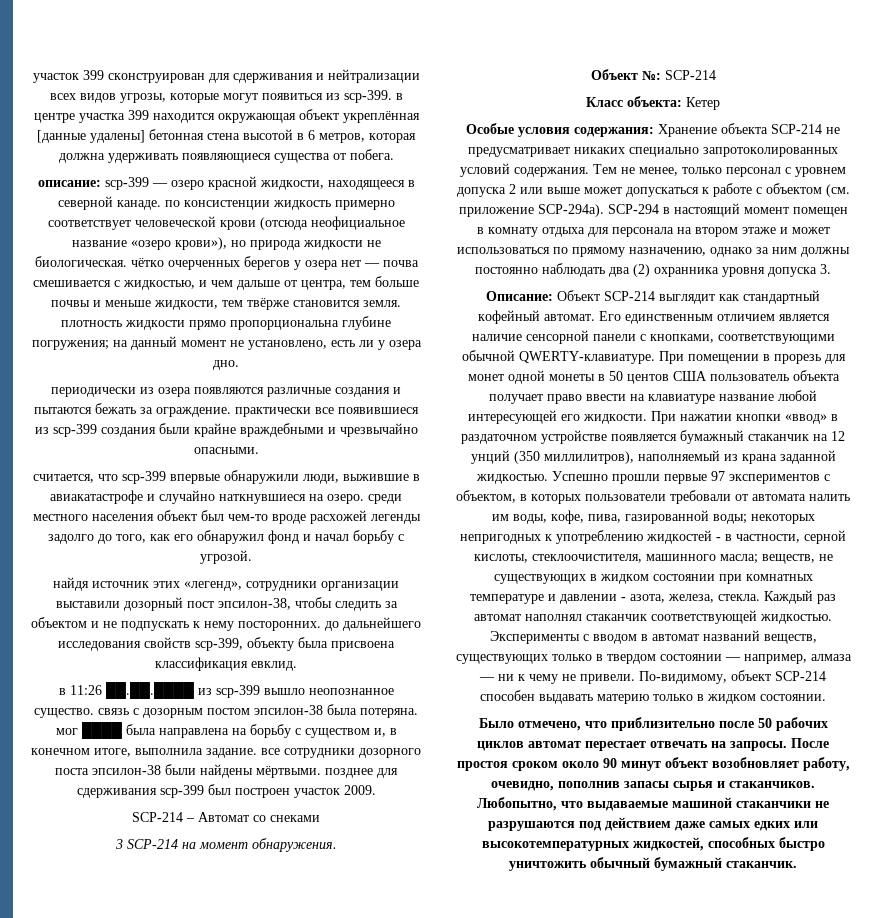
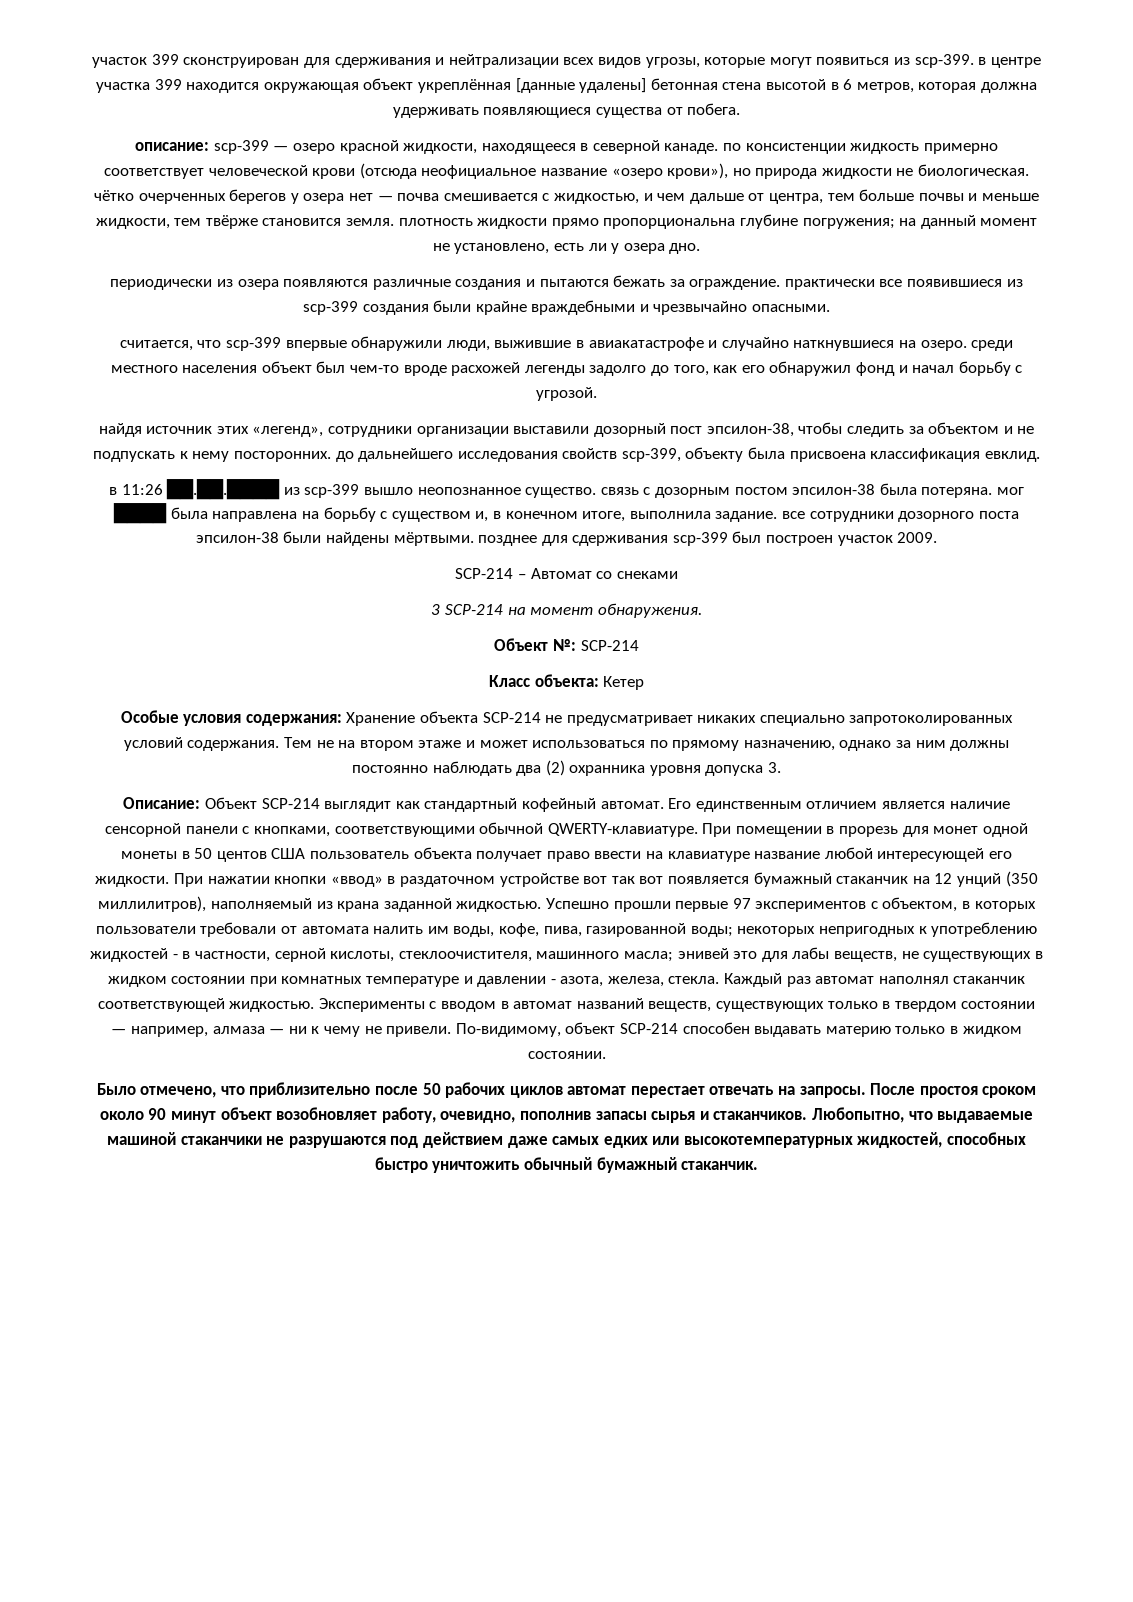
[639,167,846,177] [456,183,850,197] [458,203,848,217] [476,227,674,237] менее, только персонал с уровнем допуска 2 или выше может допускаться к работе с объектом (см. приложение SCP-294a). SCP-294 в настоящий момент помещен в комнату отдыха для персонала -> (334, 744) none
(607, 437) none -> [583,876,664,884] вот так вот
(758, 559) none -> [677,947,830,962] энивей это для лабы

